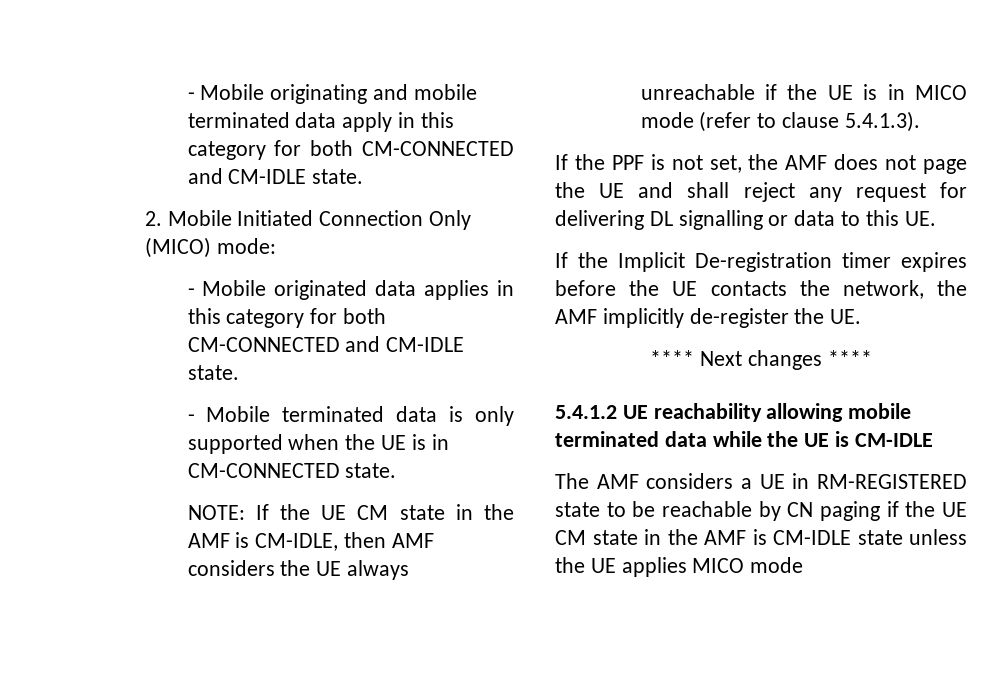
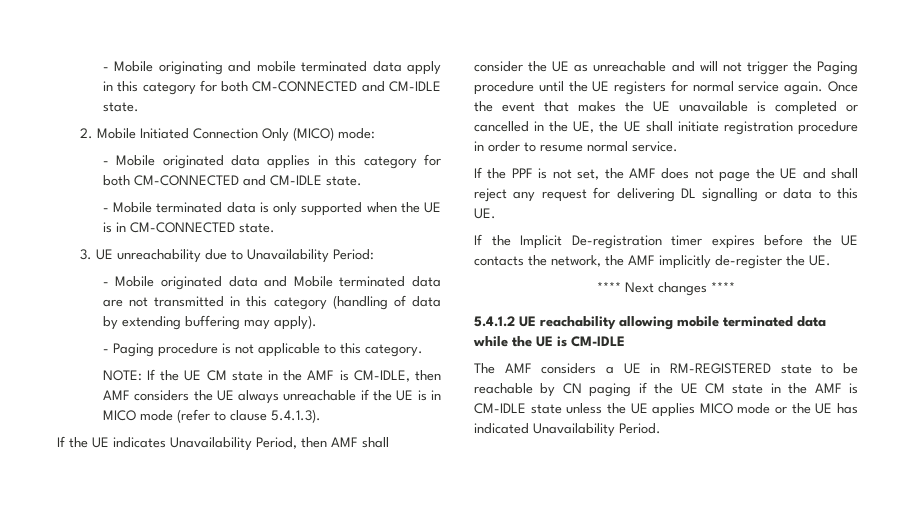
(397, 470) none -> [79,249,374,263] [102,276,441,290] [102,295,441,310] [102,315,317,330] [102,343,423,357] // 3. UE unreachability due to Unavailability Period: // - Mobile originated data and Mobile terminated data are not transmitted in this category (handling of data by extending buffering may apply). // - Paging procedure is not applicable to this category.
(920, 121) none -> [57,436,389,451] [474,61,858,75] [474,80,858,95] [474,101,858,115] [474,121,858,135] [474,141,678,152] // If the UE indicates Unavailability Period, then AMF shall consider the UE as unreachable and will not trigger the Paging procedure until the UE registers for normal service again. Once the event that makes the UE unavailable is completed or cancelled in the UE, the UE shall initiate registration procedure in order to resume normal service.
(804, 565) none -> [775,403,858,414] [474,423,661,437] or the UE has indicated Unavailability Period.

